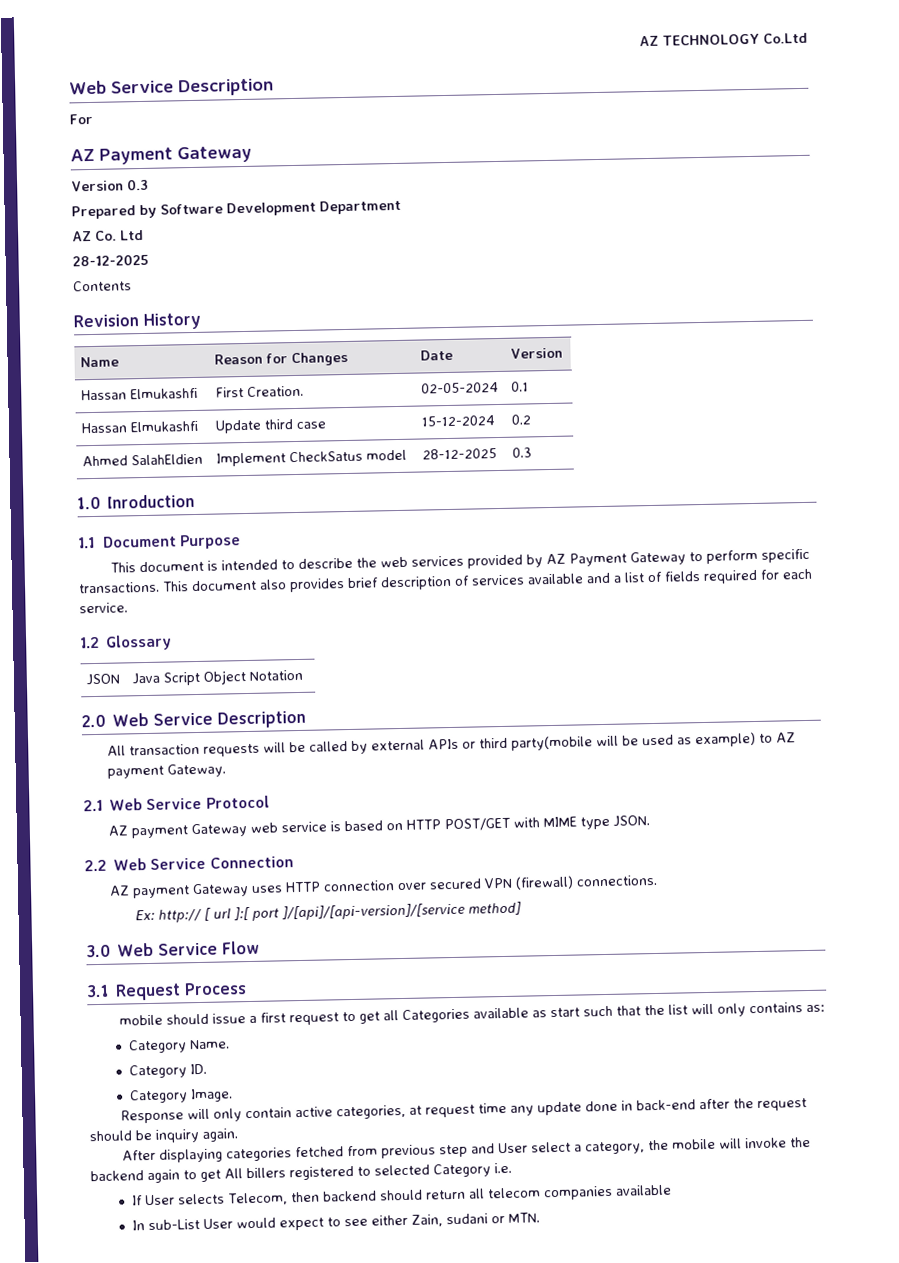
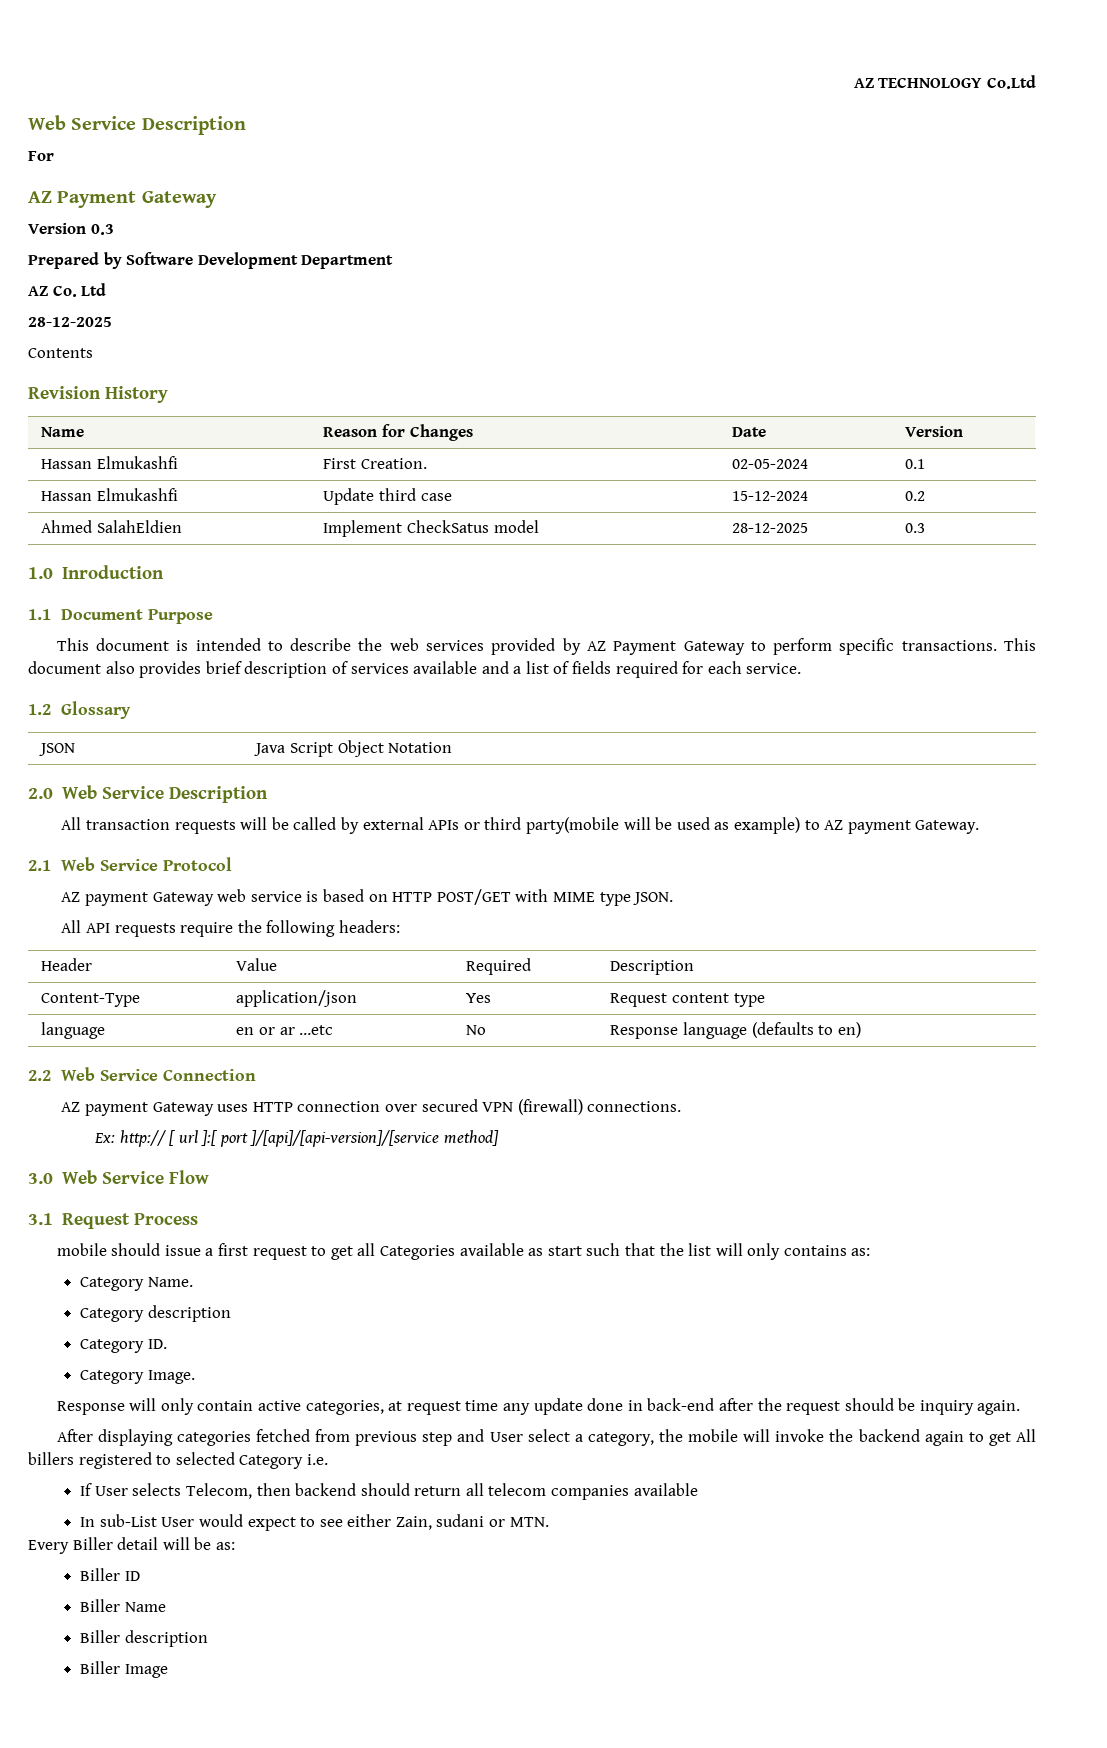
(650, 821) none -> [61,920,401,937] [41,958,93,971] [236,958,278,971] [466,958,532,975] [610,960,695,975] [41,993,141,1007] [236,990,358,1007] [466,993,492,1003] [610,993,765,1007] [41,1022,106,1039] [236,1025,334,1035] [466,1025,487,1035] [610,1022,861,1039] // All API requests require the following headers: // Header | Value | Required | Description // Content-Type | application/json | Yes | Request content type // language | en or ar …etc | No | Response language (defaults to en)
(230, 1044) none -> [80,1305,231,1322] // Category description
(540, 1217) none -> [28,1537,235,1554] [80,1568,140,1581] [80,1599,166,1612] [80,1630,208,1647] [80,1661,168,1678] // Every Biller detail will be as: // Biller ID // Biller Name // Biller description // Biller Image

